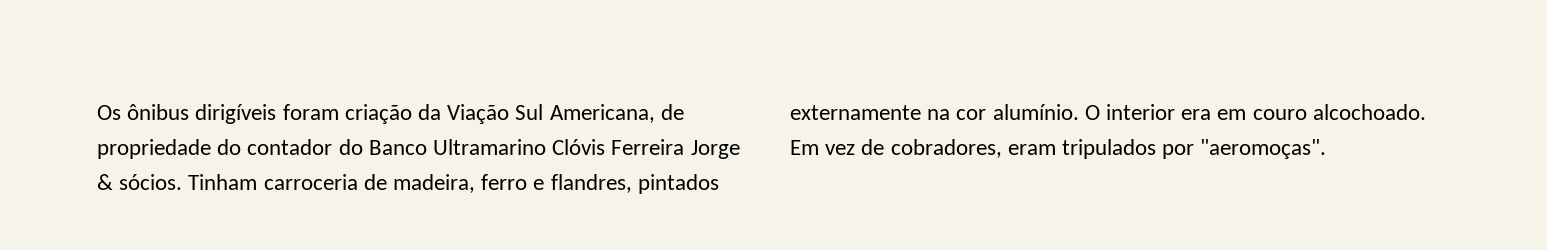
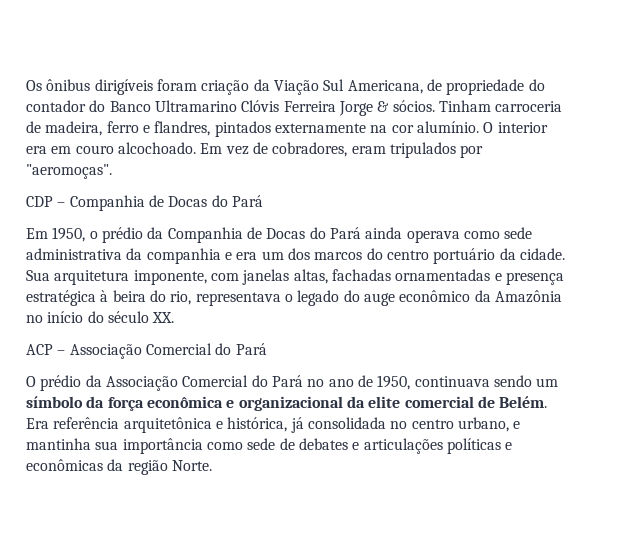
(1327, 149) none -> [26,195,263,211] [26,227,533,243] [26,248,565,264] [26,269,564,285] [26,290,562,306] [26,311,175,323] [26,343,267,359] [26,375,559,391] [26,396,548,411] [26,417,521,433] [26,438,513,454] [26,459,212,475] // CDP – Companhia de Docas do Pará // Em 1950, o prédio da Companhia de Docas do Pará ainda operava como sede administrativa da companhia e era um dos marcos do centro portuário da cidade. Sua arquitetura imponente, com janelas altas, fachadas ornamentadas e presença estratégica à beira do rio, representava o legado do auge econômico da Amazônia no início do século XX. // ACP – Associação Comercial do Pará // O prédio da Associação Comercial do Pará no ano de 1950, continuava sendo um símbolo da força econômica e organizacional da elite comercial de Belém. Era referência arquitetônica e histórica, já consolidada no centro urbano, e mantinha sua importância como sede de debates e articulações políticas e econômicas da região Norte.

